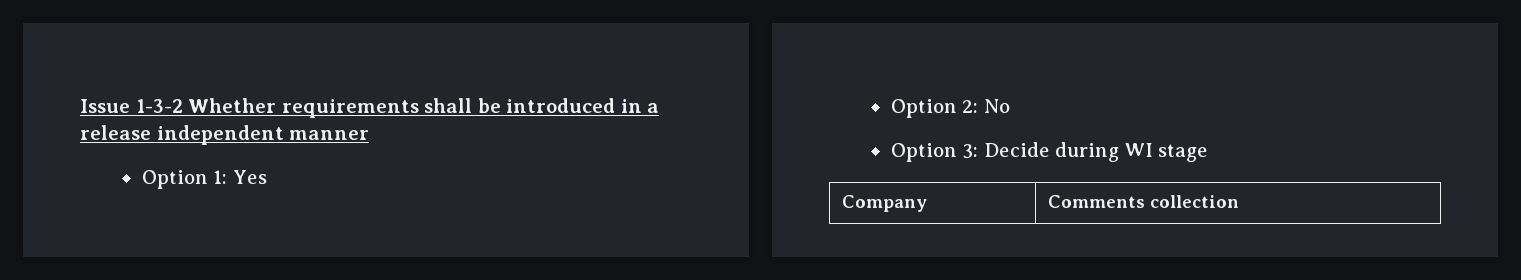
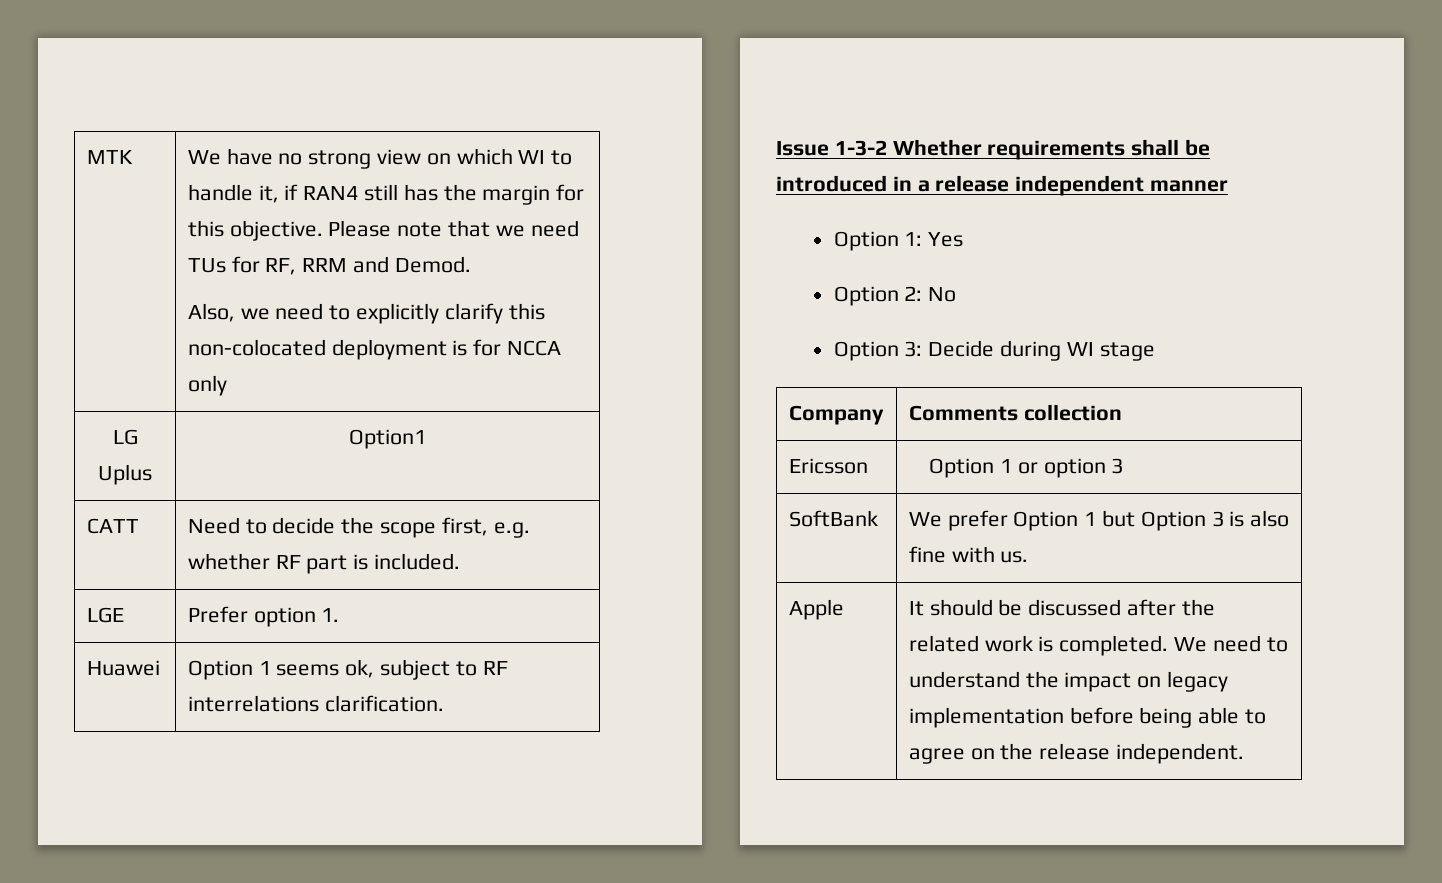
(80, 106) none -> [86,150,133,164] [187,148,573,169] [187,184,585,205] [187,220,579,241] [187,256,471,275] [187,303,545,324] [187,339,561,360] [187,375,227,396] [112,429,138,445] [98,464,152,485] [349,429,427,449] [86,518,139,534] [187,517,530,538] [187,553,460,574] [86,607,124,623] [187,606,340,627] [86,660,160,676] [187,659,508,680] [187,695,444,712] MTK | We have no strong view on which WI to handle it, if RAN4 still has the margin for this objective. Please note that we need TUs for RF, RRM and Demod. // Also, we need to explicitly clarify this non-colocated deployment is for NCCA only // LG Uplus | Option1 // CATT | Need to decide the scope first, e.g. whether RF part is included. // LGE | Prefer option 1. // Huawei | Option 1 seems ok, subject to RF interrelations clarification. //
(1239, 201) none -> [788,458,868,474] [929,458,1124,478] [788,510,878,527] [908,510,1290,531] [908,546,1029,563] [788,599,844,620] [908,599,1215,616] [908,635,1288,656] [908,671,1228,692] [908,707,1266,728] [908,743,1244,764] // Ericsson | Option 1 or option 3 // SoftBank | We prefer Option 1 but Option 3 is also fine with us. // Apple | It should be discussed after the related work is completed. We need to understand the impact on legacy implementation before being able to agree on the release independent.

